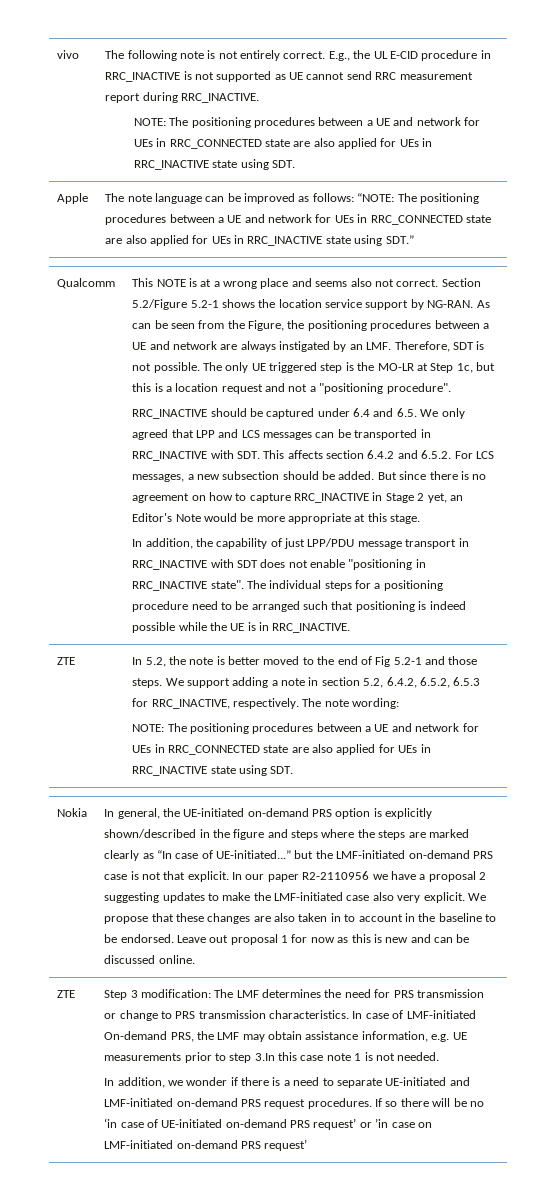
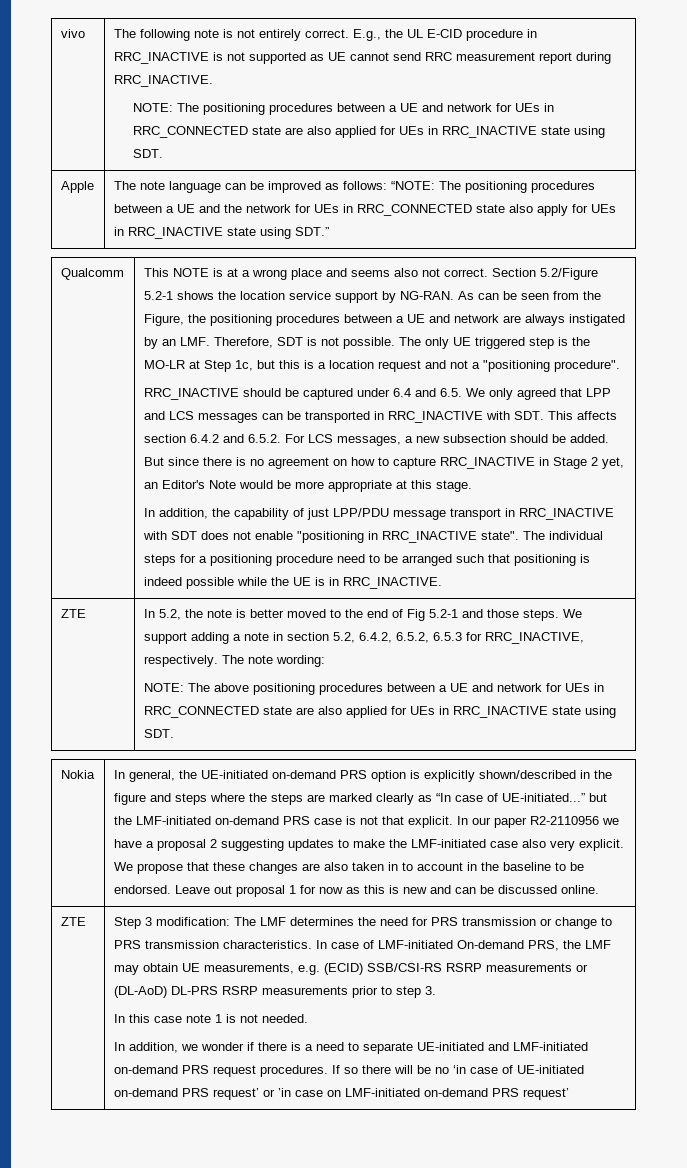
[268,214,491,225] [105,235,189,246] network for UEs in RRC_CONNECTED state are also applied -> [223,204,568,216] the network for UEs in RRC_CONNECTED state also apply
(187, 727) none -> [213,683,249,692] above
[305,1031,467,1042] assistance information, e.g. UE -> [181,963,588,975] [113,986,258,998] UE measurements, e.g. (ECID) SSB/CSI-RS RSRP measurements or (DL-AoD) DL-PRS RSRP
[254,1053,275,1061] 3.In -> [424,986,436,995] [113,1014,125,1023] 3. // In

